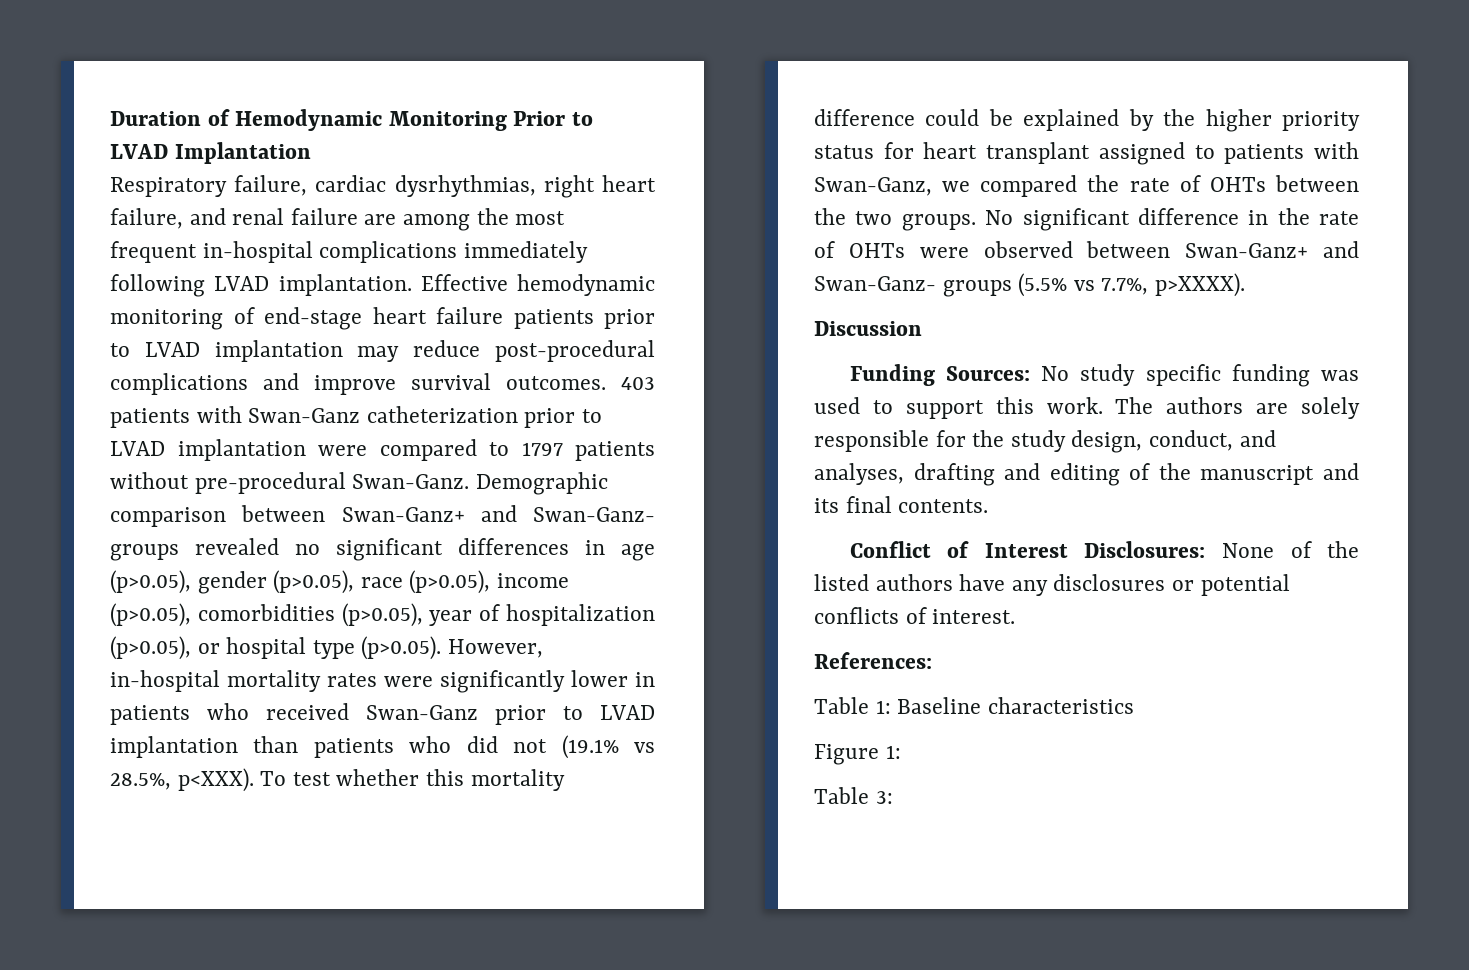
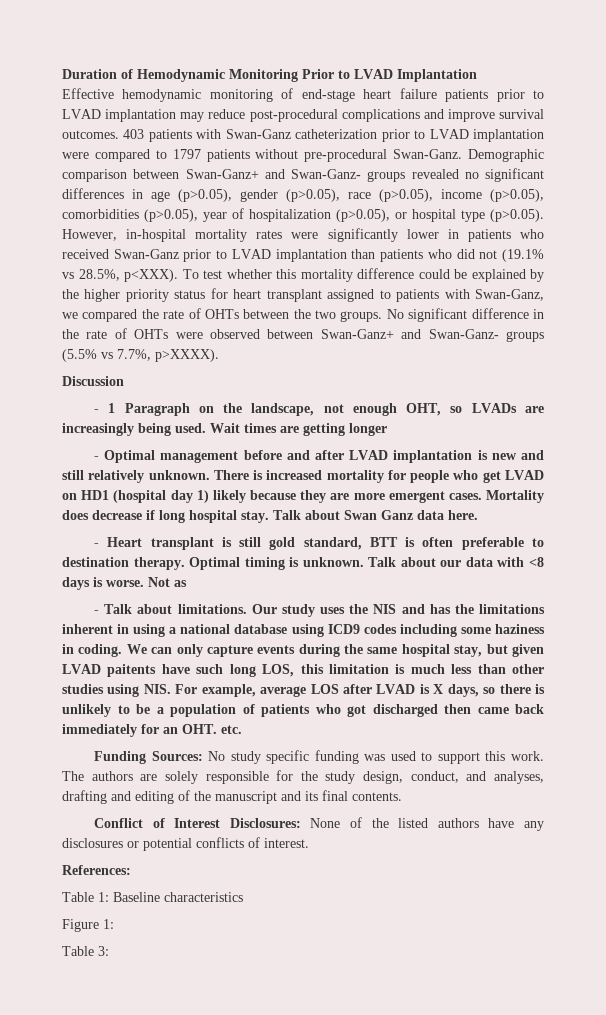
[110,175,656,198] [110,208,566,231] [110,241,588,263] [110,274,412,297] Respiratory failure, cardiac dysrhythmias, right heart failure, and renal failure are among the most frequent in-hospital complications immediately following LVAD implantation. -> (477, 75) none
(922, 328) none -> [94,403,544,416] [62,423,387,436] [94,450,544,463] [62,470,544,483] [62,490,544,503] [62,510,478,523] [94,537,544,550] [62,557,544,570] [62,577,187,590] [94,604,546,617] [62,624,545,637] [62,644,544,657] [62,664,545,677] [62,684,546,697] [62,704,544,717] [62,724,242,737] // - 1 Paragraph on the landscape, not enough OHT, so LVADs are increasingly being used. Wait times are getting longer // - Optimal management before and after LVAD implantation is new and still relatively unknown. There is increased mortality for people who get LVAD on HD1 (hospital day 1) likely because they are more emergent cases. Mortality does decrease if long hospital stay. Talk about Swan Ganz data here. // - Heart transplant is still gold standard, BTT is often preferable to destination therapy. Optimal timing is unknown. Talk about our data with <8 days is worse. Not as // - Talk about limitations. Our study uses the NIS and has the limitations inherent in using a national database using ICD9 codes including some haziness in coding. We can only capture events during the same hospital stay, but given LVAD paitents have such long LOS, this limitation is much less than other studies using NIS. For example, average LOS after LVAD is X days, so there is unlikely to be a population of patients who got discharged then came back immediately for an OHT. etc.

